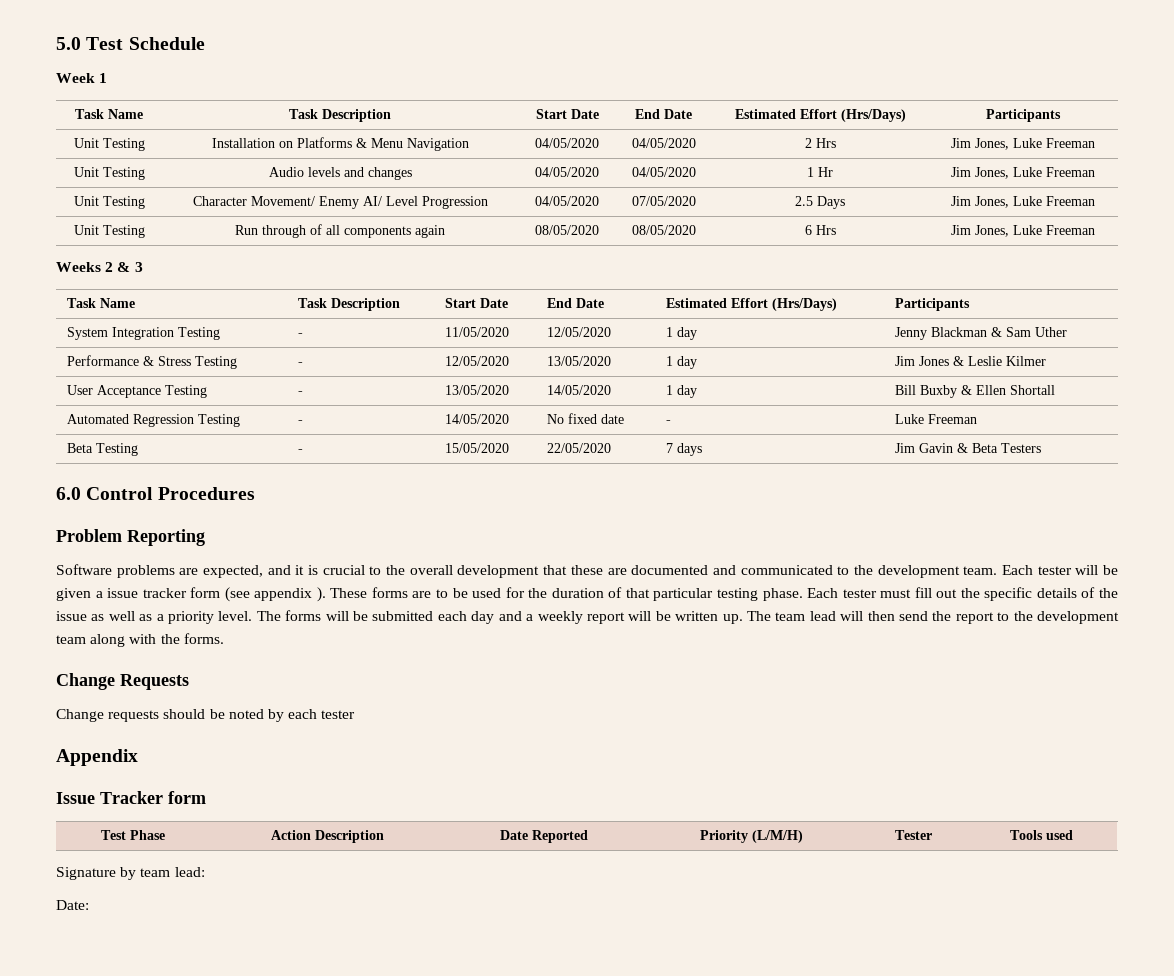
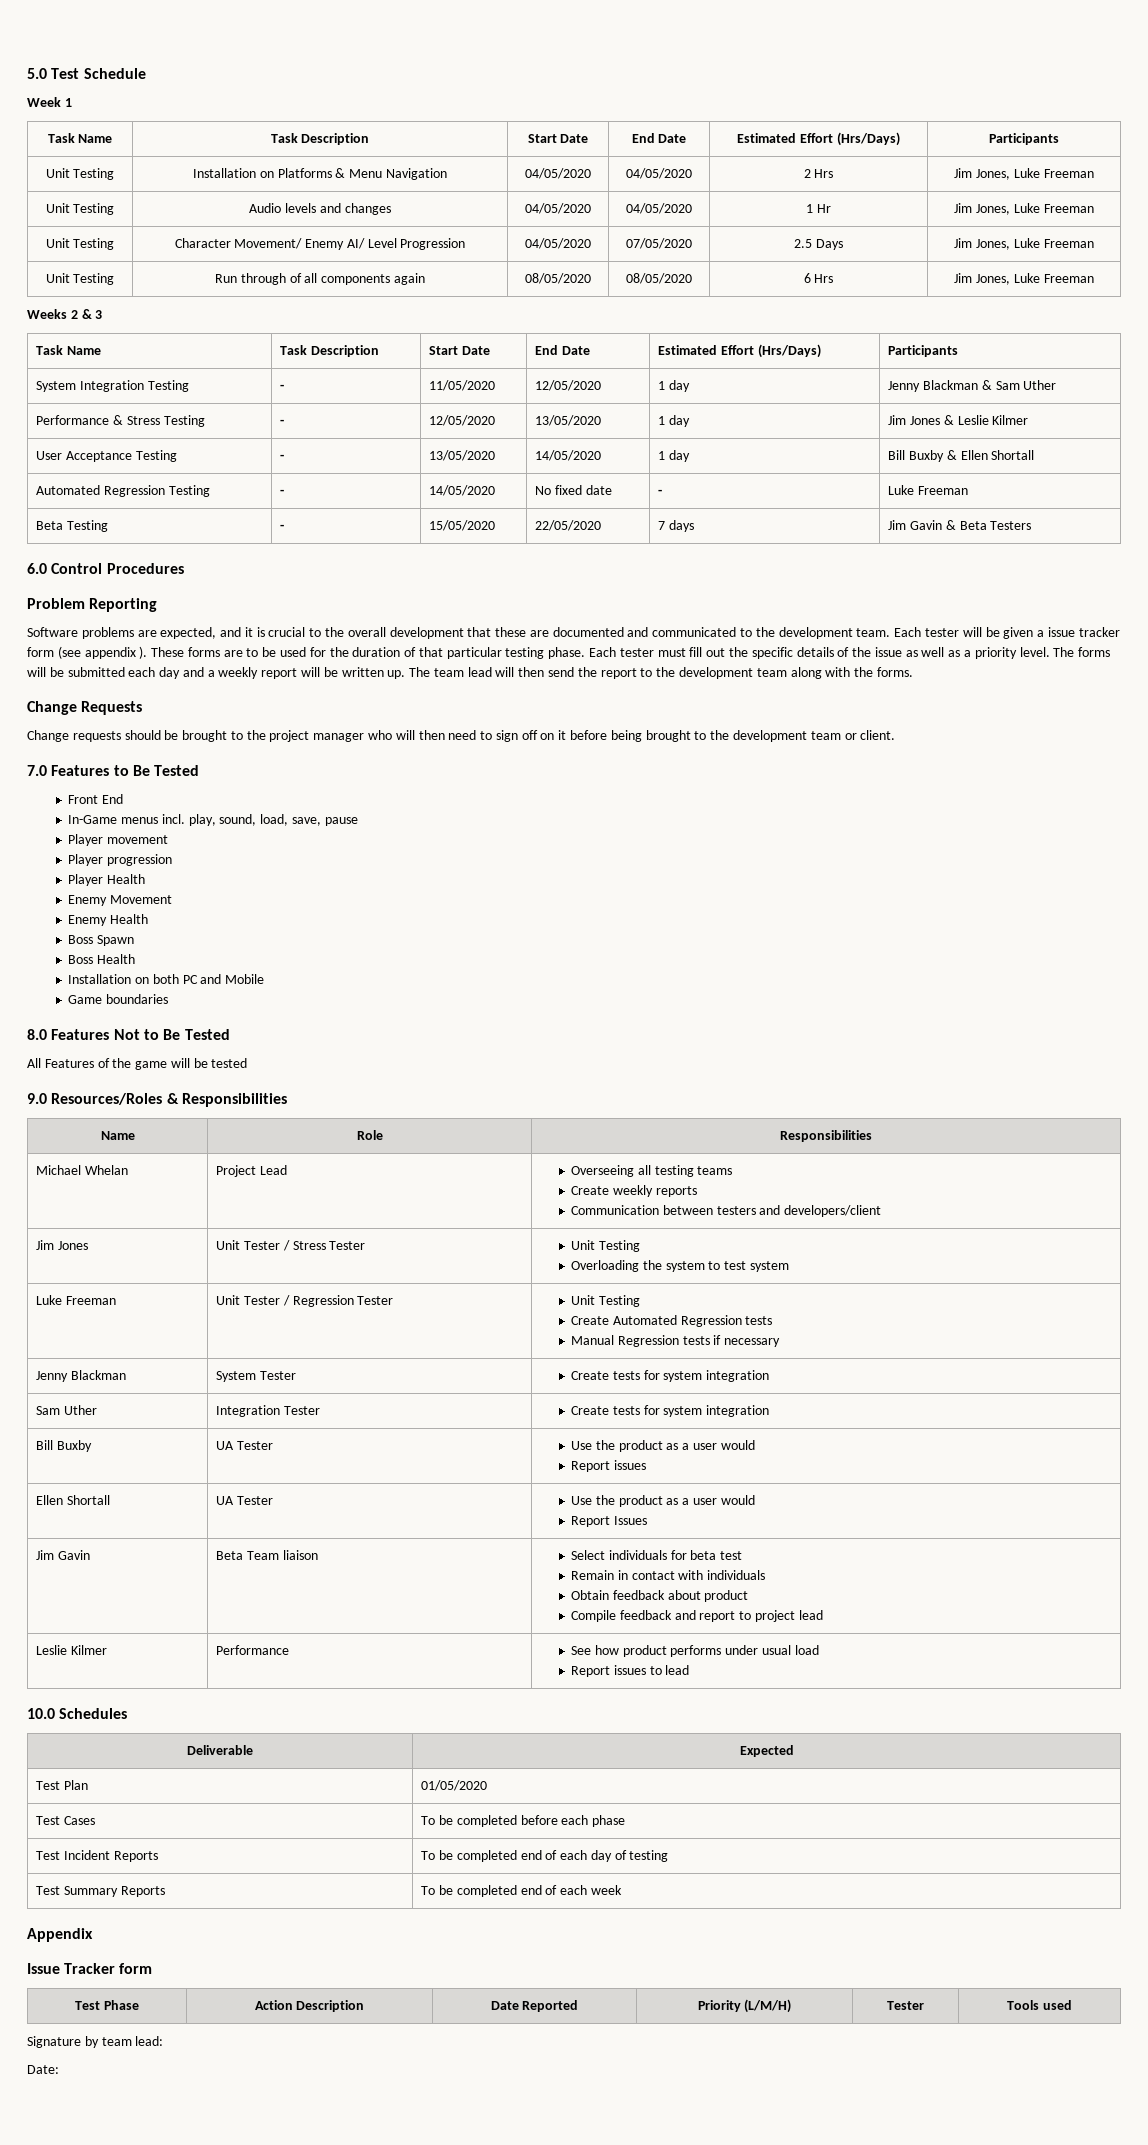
[228,709,356,722] noted by each tester -> [182,730,896,742] [27,765,200,776] [68,794,124,804] [68,814,358,826] [68,834,169,846] [68,854,173,866] [68,874,146,886] [68,895,173,906] [68,914,149,926] [68,935,135,946] [68,954,136,964] [68,974,265,984] [68,994,169,1004] [27,1029,230,1040] [27,1058,248,1070] [27,1093,287,1107] [100,1131,135,1140] [356,1130,383,1140] [780,1130,872,1142] [36,1165,128,1175] [216,1165,287,1177] [571,1165,733,1177] [571,1185,697,1197] [571,1205,882,1217] [36,1240,88,1250] [216,1240,366,1251] [571,1240,640,1252] [571,1260,790,1272] [36,1295,116,1305] [216,1295,394,1307] [571,1295,640,1307] [571,1315,773,1327] [571,1335,781,1347] [36,1370,126,1382] [216,1371,296,1382] [571,1370,770,1382] [36,1405,97,1415] [216,1405,320,1417] [571,1405,770,1417] [36,1440,92,1452] [216,1441,273,1450] [571,1440,755,1452] [571,1460,646,1472] [36,1495,110,1505] [216,1496,273,1505] [571,1495,755,1507] [571,1516,647,1527] [36,1550,90,1560] [216,1550,318,1560] [571,1550,743,1560] [571,1570,766,1580] [571,1590,749,1602] [571,1610,823,1622] [36,1645,107,1655] [216,1645,290,1655] [571,1645,819,1657] [571,1665,690,1677] [27,1708,128,1719] [187,1745,253,1755] [739,1745,794,1757] [36,1780,88,1790] [421,1780,488,1791] [36,1816,95,1825] [421,1815,626,1827] [36,1850,158,1862] [421,1850,669,1862] [36,1886,165,1897] [421,1885,622,1897] brought to the project manager who will then need to sign off on it before being brought to the development team or client. // 7.0 Features to Be Tested // Front End // In-Game menus incl. play, sound, load, save, pause // Player movement // Player progression // Player Health // Enemy Movement // Enemy Health // Boss Spawn // Boss Health // Installation on both PC and Mobile // Game boundaries // 8.0 Features Not to Be Tested // All Features of the game will be tested // 9.0 Resources/Roles & Responsibilities // Name | Role | Responsibilities // Michael Whelan | Project Lead | Overseeing all testing teams // Create weekly reports // Communication between testers and developers/client // Jim Jones | Unit Tester / Stress Tester | Unit Testing // Overloading the system to test system // Luke Freeman | Unit Tester / Regression Tester | Unit Testing // Create Automated Regression tests // Manual Regression tests if necessary // Jenny Blackman | System Tester | Create tests for system integration // Sam Uther | Integration Tester | Create tests for system integration // Bill Buxby | UA Tester | Use the product as a user would // Report issues // Ellen Shortall | UA Tester | Use the product as a user would // Report Issues // Jim Gavin | Beta Team liaison | Select individuals for beta test // Remain in contact with individuals // Obtain feedback about product // Compile feedback and report to project lead // Leslie Kilmer | Performance | See how product performs under usual load // Report issues to lead // 10.0 Schedules // Deliverable | Expected // Test Plan | 01/05/2020 // Test Cases | To be completed before each phase // Test Incident Reports | To be completed end of each day of testing // Test Summary Reports | To be completed end of each week

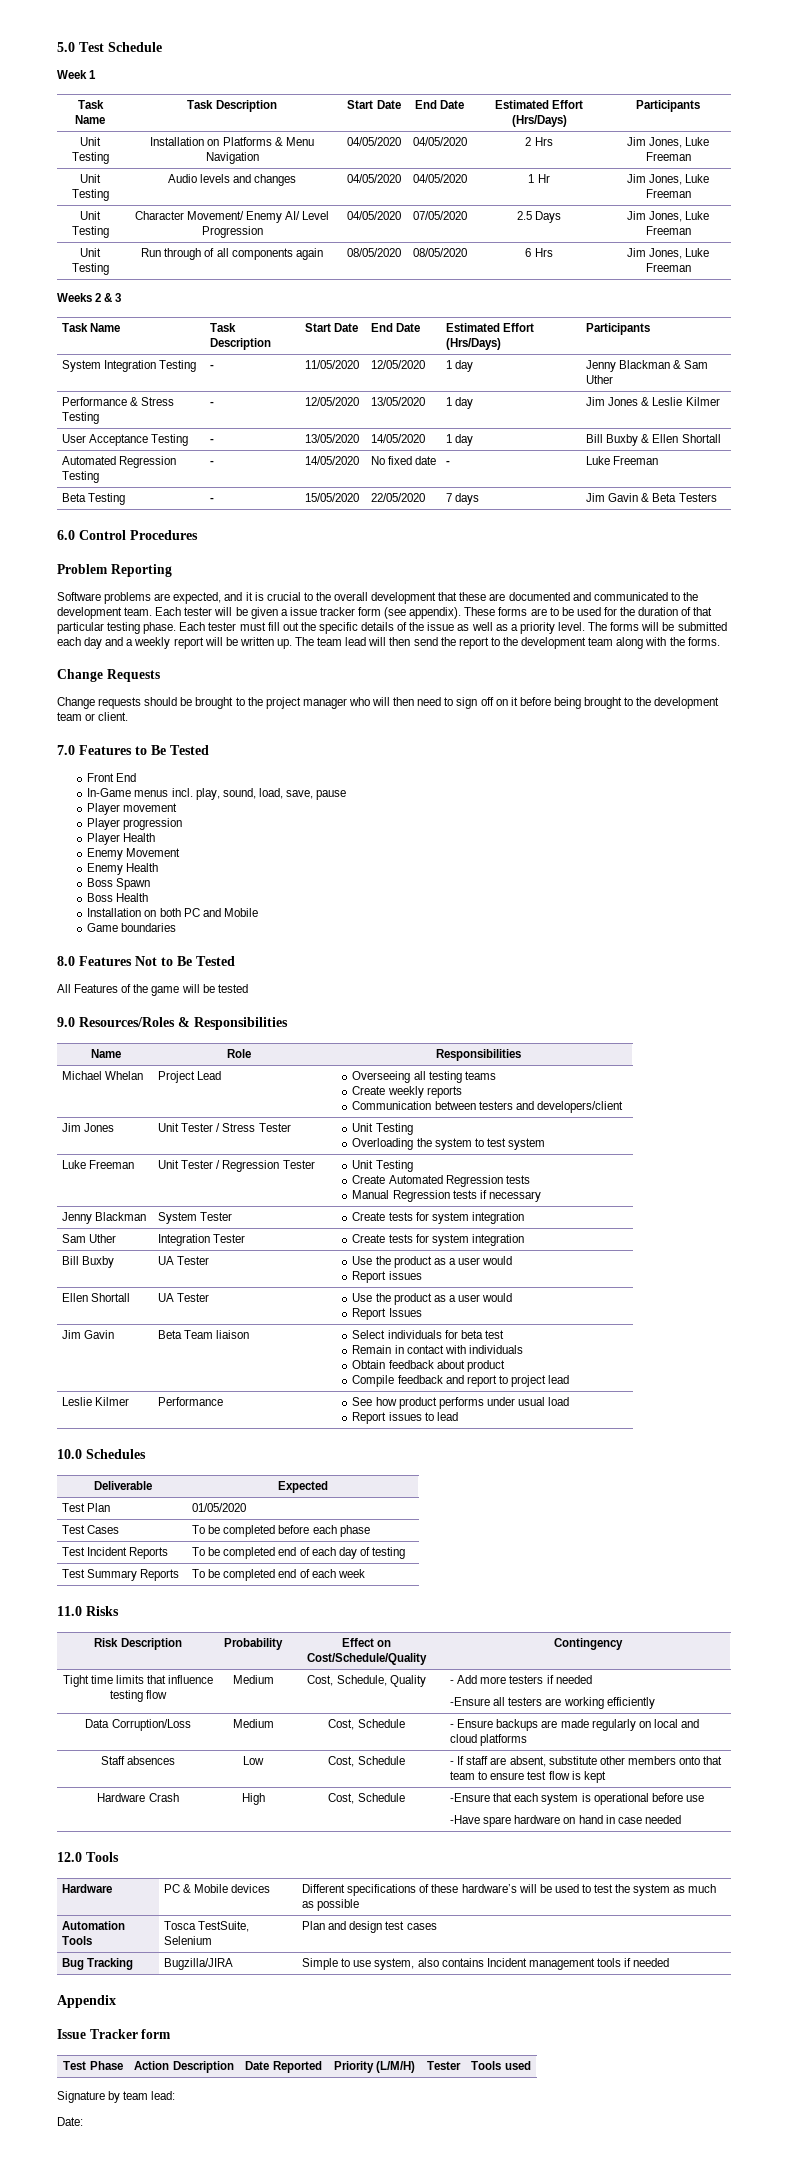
[84,646,148,659] appendix ). -> [409,607,462,619] appendix).
(622, 1890) none -> [57,1606,119,1616] [94,1638,182,1650] [224,1638,283,1650] [341,1638,392,1647] [307,1653,427,1665] [554,1638,623,1650] [62,1675,214,1687] [109,1690,168,1702] [232,1675,274,1684] [307,1675,426,1687] [450,1675,592,1684] [450,1697,655,1709] [85,1719,191,1731] [232,1719,274,1728] [328,1719,405,1730] [450,1719,699,1731] [450,1734,528,1746] [100,1756,176,1765] [243,1756,264,1765] [328,1756,405,1767] [450,1756,723,1767] [450,1771,606,1783] [97,1793,179,1802] [241,1793,265,1805] [328,1793,405,1804] [450,1793,704,1805] [450,1815,681,1827] [57,1852,119,1862] [62,1884,113,1893] [164,1884,271,1893] [302,1884,717,1896] [302,1899,360,1911] [62,1921,126,1930] [62,1936,93,1945] [164,1921,250,1932] [164,1936,213,1945] [302,1921,437,1933] [62,1958,134,1970] [164,1958,234,1970] [302,1958,670,1970] // 11.0 Risks // Risk Description | Probability | Effect on Cost/Schedule/Quality | Contingency // Tight time limits that influence testing flow | Medium | Cost, Schedule, Quality | - Add more testers if needed // -Ensure all testers are working efficiently // Data Corruption/Loss | Medium | Cost, Schedule | - Ensure backups are made regularly on local and cloud platforms // Staff absences | Low | Cost, Schedule | - If staff are absent, substitute other members onto that team to ensure test flow is kept // Hardware Crash | High | Cost, Schedule | -Ensure that each system is operational before use // -Have spare hardware on hand in case needed // 12.0 Tools // Hardware | PC & Mobile devices | Different specifications of these hardware’s will be used to test the system as much as possible // Automation Tools | Tosca TestSuite, Selenium | Plan and design test cases // Bug Tracking | Bugzilla/JIRA | Simple to use system, also contains Incident management tools if needed

